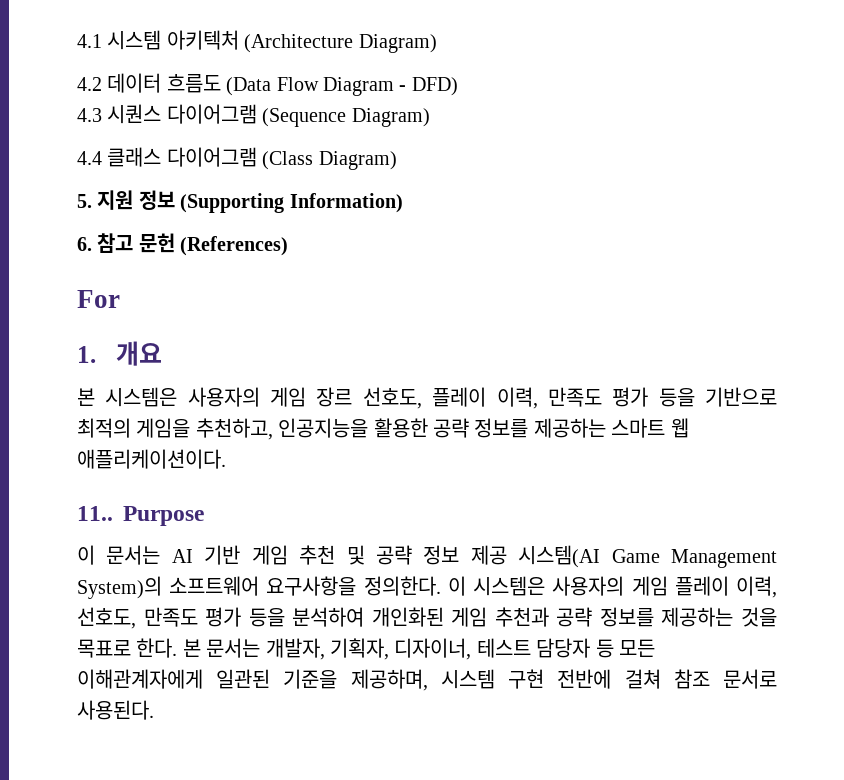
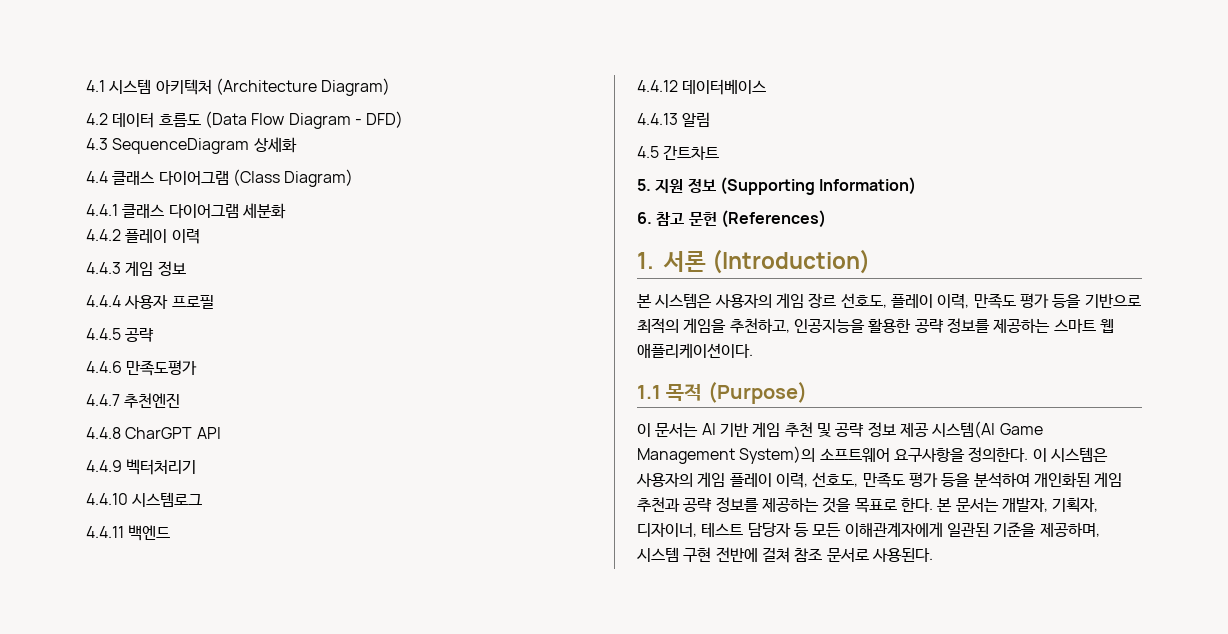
[107,104,430,127] 시퀀스 다이어그램 (Sequence Diagram) -> [112,137,297,154] SequenceDiagram 상세화
(397, 160) none -> [86,203,286,219] [86,229,200,244] [86,261,186,276] [86,295,214,309] [86,328,155,342] [86,360,198,376] [86,393,181,408] [86,427,221,439] [86,459,197,475] [86,492,203,507] [86,525,171,541] [637,79,767,95] [637,112,711,127] [637,145,720,160] // 4.4.1 클래스 다이어그램 세분화 // 4.4.2 플레이 이력 // 4.4.3 게임 정보 // 4.4.4 사용자 프로필 // 4.4.5 공략 // 4.4.6 만족도평가 // 4.4.7 추천엔진 // 4.4.8 CharGPT API // 4.4.9 벡터처리기 // 4.4.10 시스템로그 // 4.4.11 백엔드 // 4.4.12 데이터베이스 // 4.4.13 알림 // 4.5 간트차트
[77,290,120,308] // For -> (826, 219) none
[115,341,162,366] 개요 -> [662,249,871,274] 서론 (Introduction)
[77,506,204,526] 11.. Purpose -> [637,381,807,404] 1.1 목적 (Purpose)

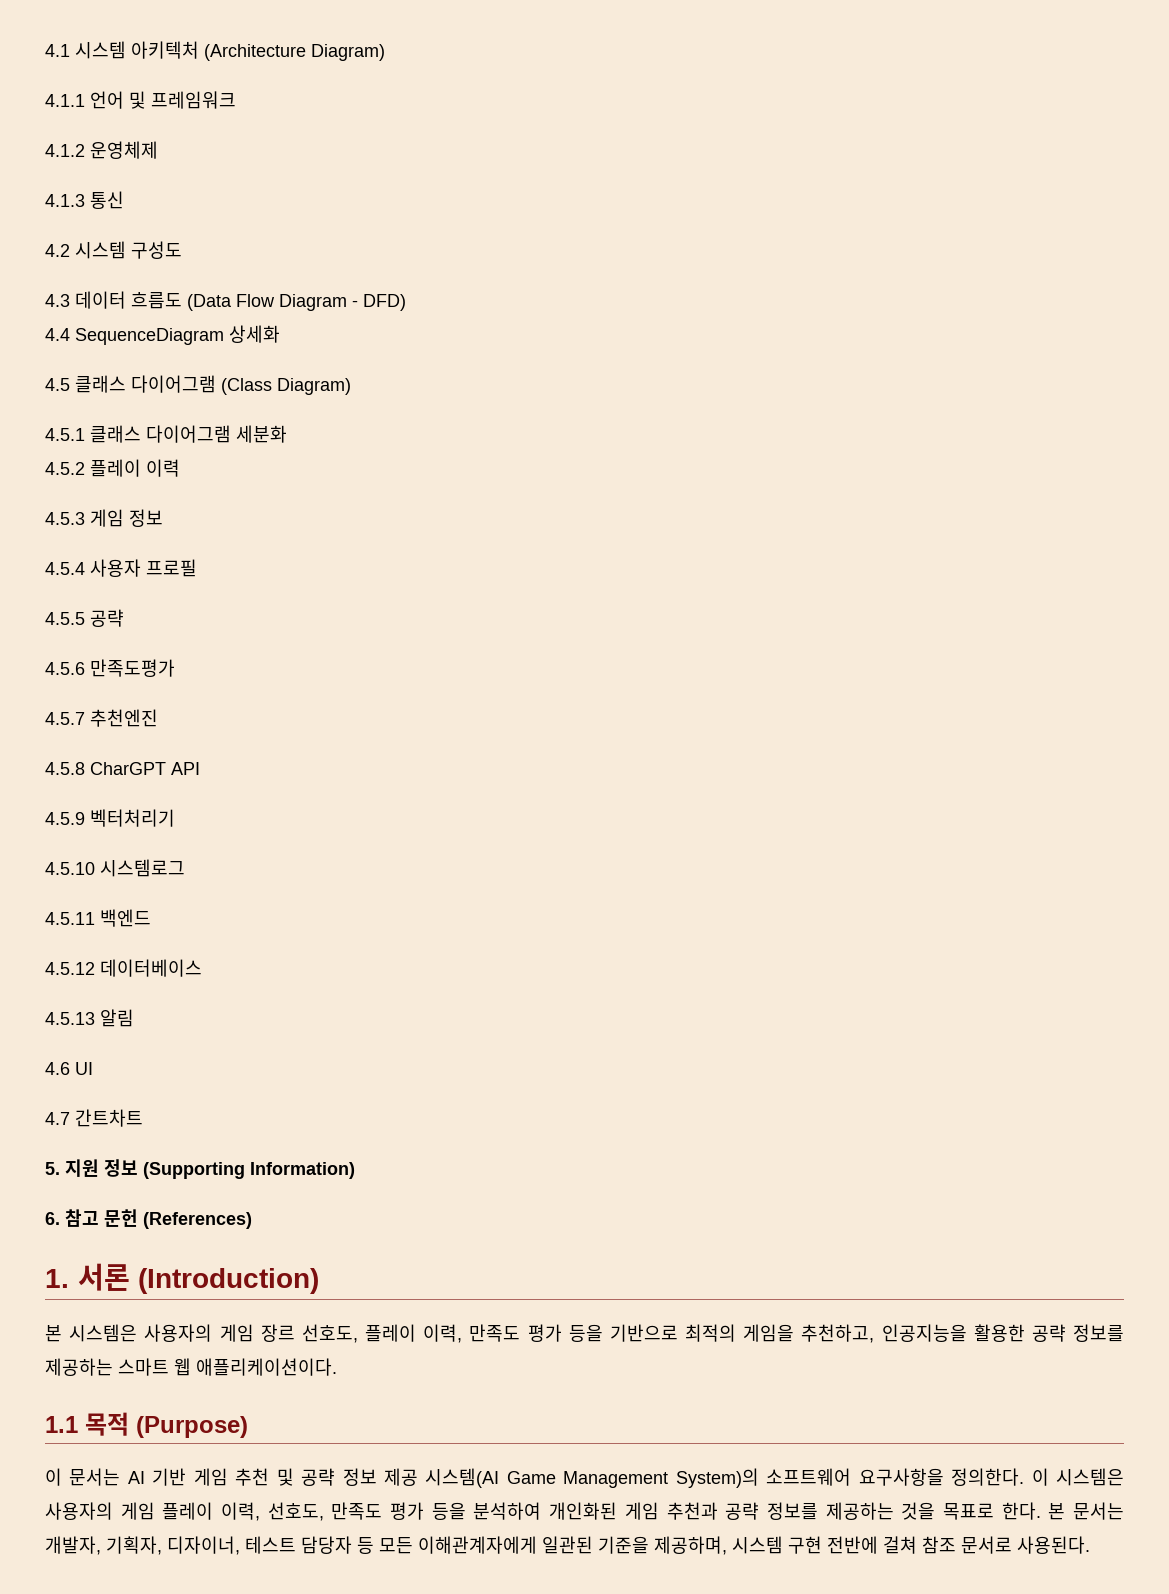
[86,113,108,125] 4.2 -> [45,91,236,109] [45,141,158,159] [45,191,124,209] [45,241,182,259] [45,294,70,307] 4.1.1 언어 및 프레임워크 // 4.1.2 운영체제 // 4.1.3 통신 // 4.2 시스템 구성도 // 4.3
[86,138,108,150] 4.3 -> [45,328,70,341] 4.4
[86,171,108,183] 4.4 -> [45,378,70,391] 4.5
[86,204,118,216] 4.4.1 -> [45,428,85,441] 4.5.1
[86,229,121,241] 4.4.2 -> [45,462,85,475] 4.5.2
[86,262,121,274] 4.4.3 -> [45,512,85,525] 4.5.3
[86,295,121,307] 4.4.4 -> [45,562,85,575] 4.5.4
[86,328,121,340] 4.4.5 -> [45,612,85,625] 4.5.5
[86,361,122,373] 4.4.6 -> [45,662,85,675] 4.5.6
[86,394,120,406] 4.4.7 -> [45,712,85,725] 4.5.7
[86,427,121,439] 4.4.8 -> [45,762,85,775] 4.5.8
[86,460,122,472] 4.4.9 -> [45,812,85,825] 4.5.9
[86,493,128,505] 4.4.10 -> [45,862,95,875] 4.5.10
[86,526,124,538] 4.4.11 -> [45,912,95,925] 4.5.11
[637,80,678,92] 4.4.12 -> [45,962,95,975] 4.5.12
[637,113,678,125] 4.4.13 -> [45,1012,95,1025] 4.5.13
[637,146,659,158] 4.5 -> [45,1062,93,1075] [45,1112,70,1125] 4.6 UI // 4.7

